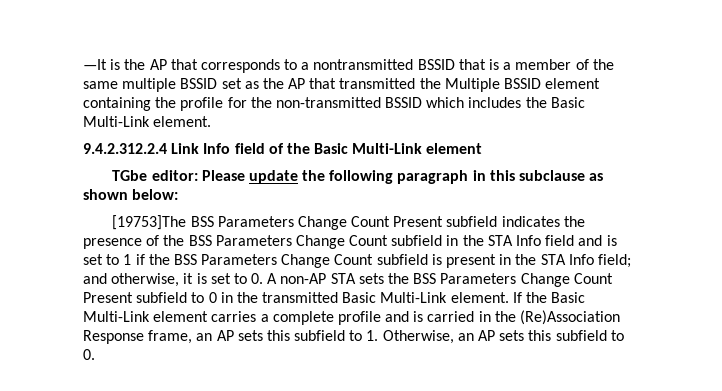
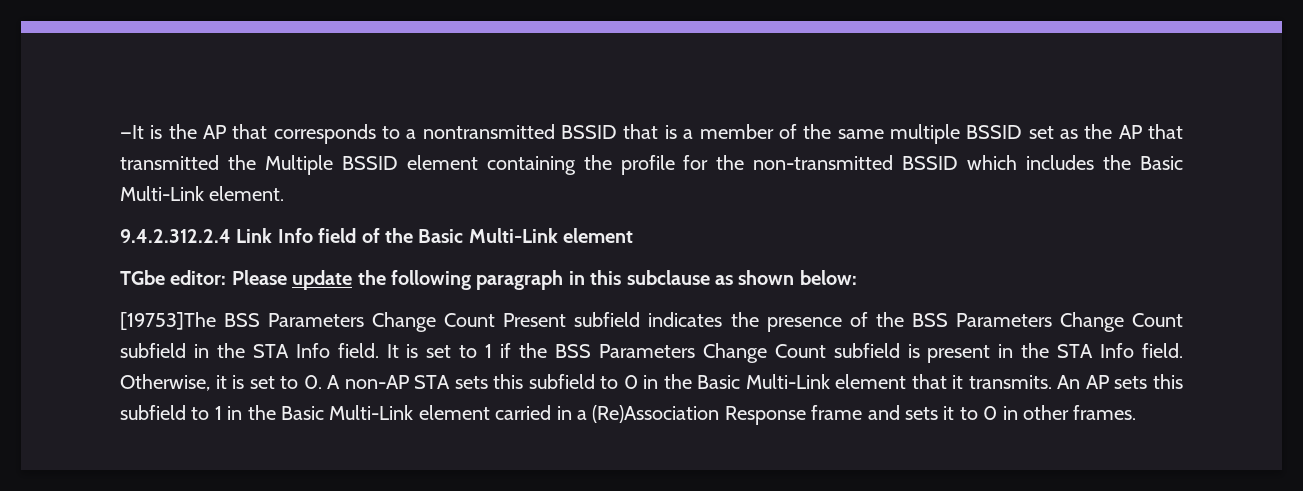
[545,235,603,246] field and -> [337,343,399,358] field. It
[597,254,631,268] [83,273,180,287] field; and otherwise, -> [1142,343,1183,358] [120,374,210,391] field. Otherwise,
[388,273,613,287] [83,292,133,303] the BSS Parameters Change Count Present -> [493,374,524,389] this
[262,292,586,303] [83,310,621,325] [83,330,624,344] [83,349,95,360] transmitted Basic Multi-Link element. If the Basic Multi-Link element carries a complete profile and is carried in the (Re)Association Response frame, an AP sets this subfield to 1. Otherwise, an AP sets this subfield to 0. -> [697,374,1183,389] [120,405,1137,425] Basic Multi-Link element that it transmits. An AP sets this subfield to 1 in the Basic Multi-Link element carried in a (Re)Association Response frame and sets it to 0 in other frames.

